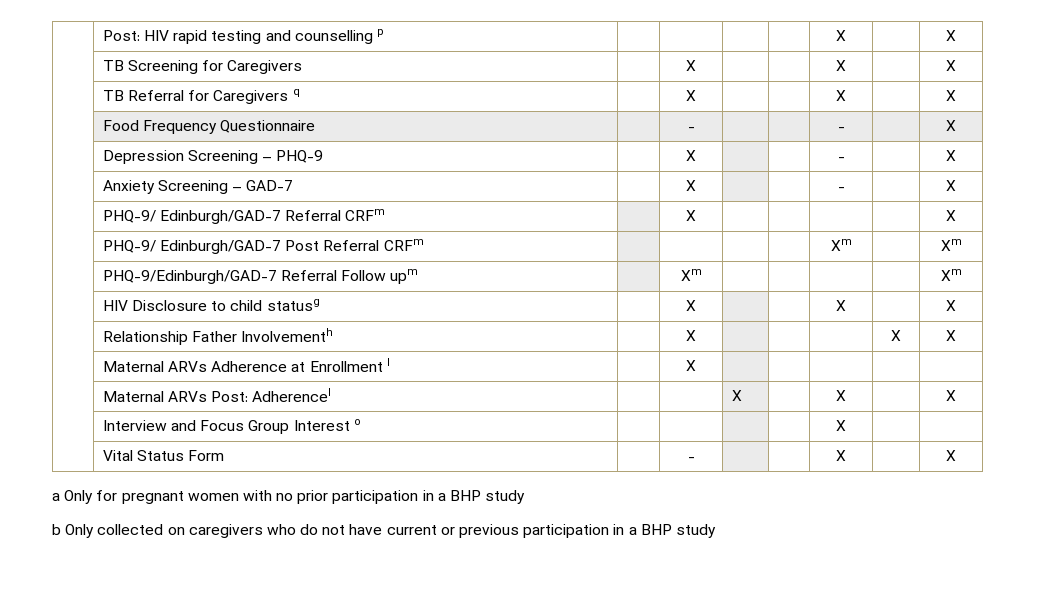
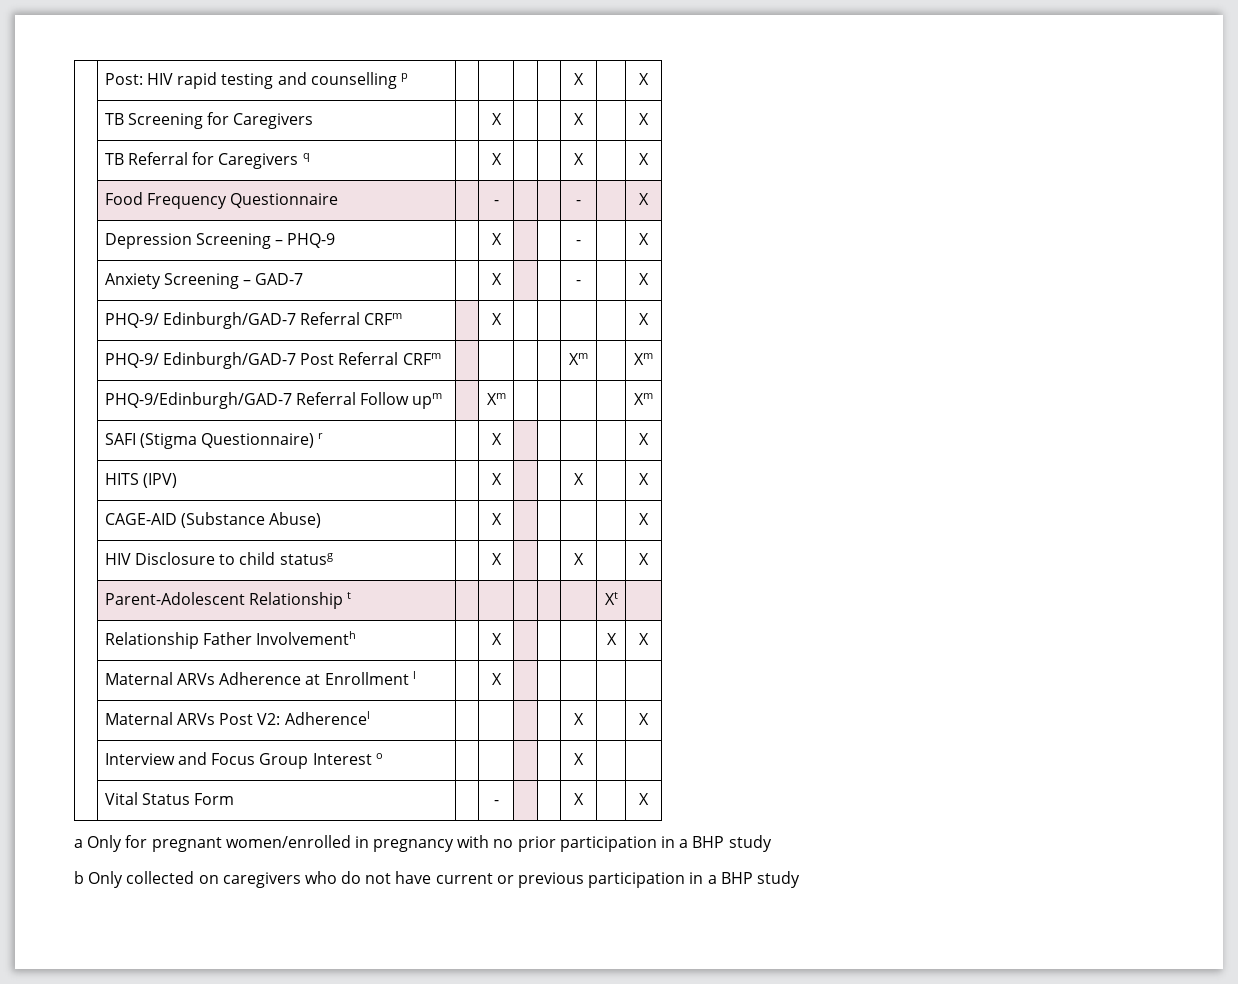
(962, 275) none -> [104,433,324,449] [491,433,502,445] [639,433,649,445] [104,473,177,488] [491,473,502,485] [574,473,584,485] [639,473,649,485] [104,512,322,528] [491,513,502,525] [639,513,649,525] // | SAFI (Stigma Questionnaire) r | | X | | | | | X // | HITS (IPV) | | X | | | X | | X // | CAGE-AID (Substance Abuse) | | X | | | | | X
(956, 305) none -> [104,592,352,609] [604,592,618,605] // | Parent-Adolescent Relationship t | | | | | | Xt |
[211,391,249,402] Post: -> [219,713,281,725] Post V2:
[731,390,742,401] X -> (370, 718) none
[187,493,239,501] women -> [225,835,455,852] women/enrolled in pregnancy

